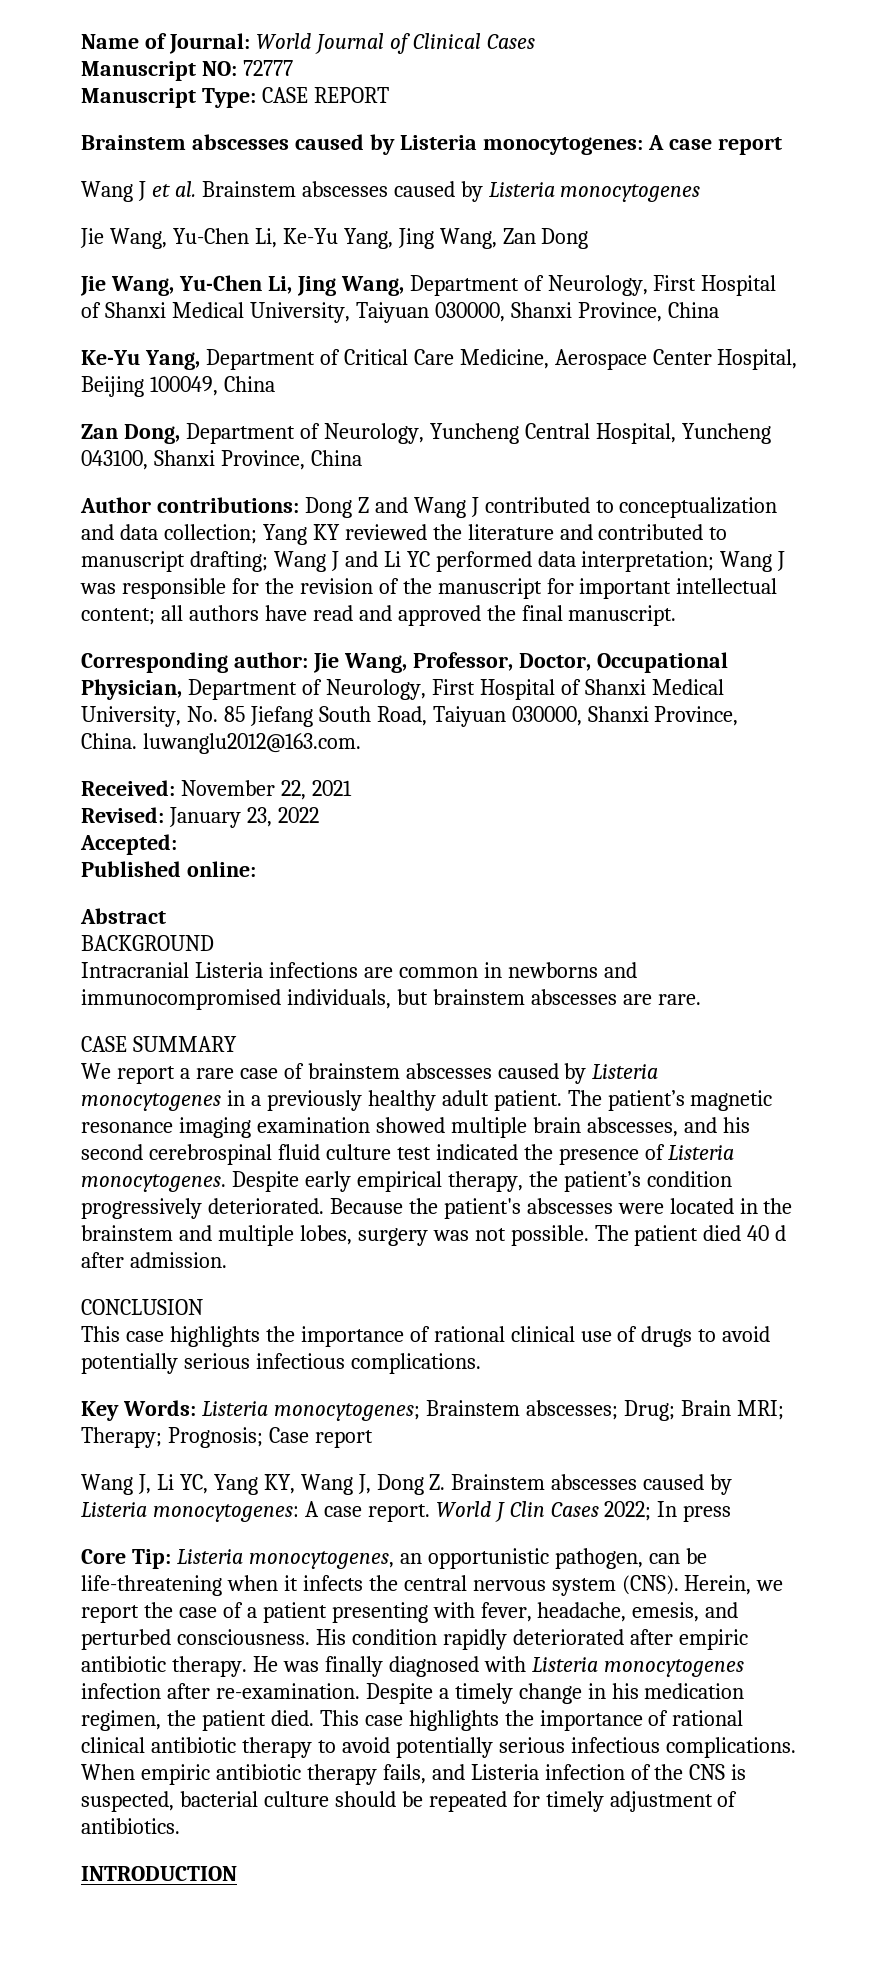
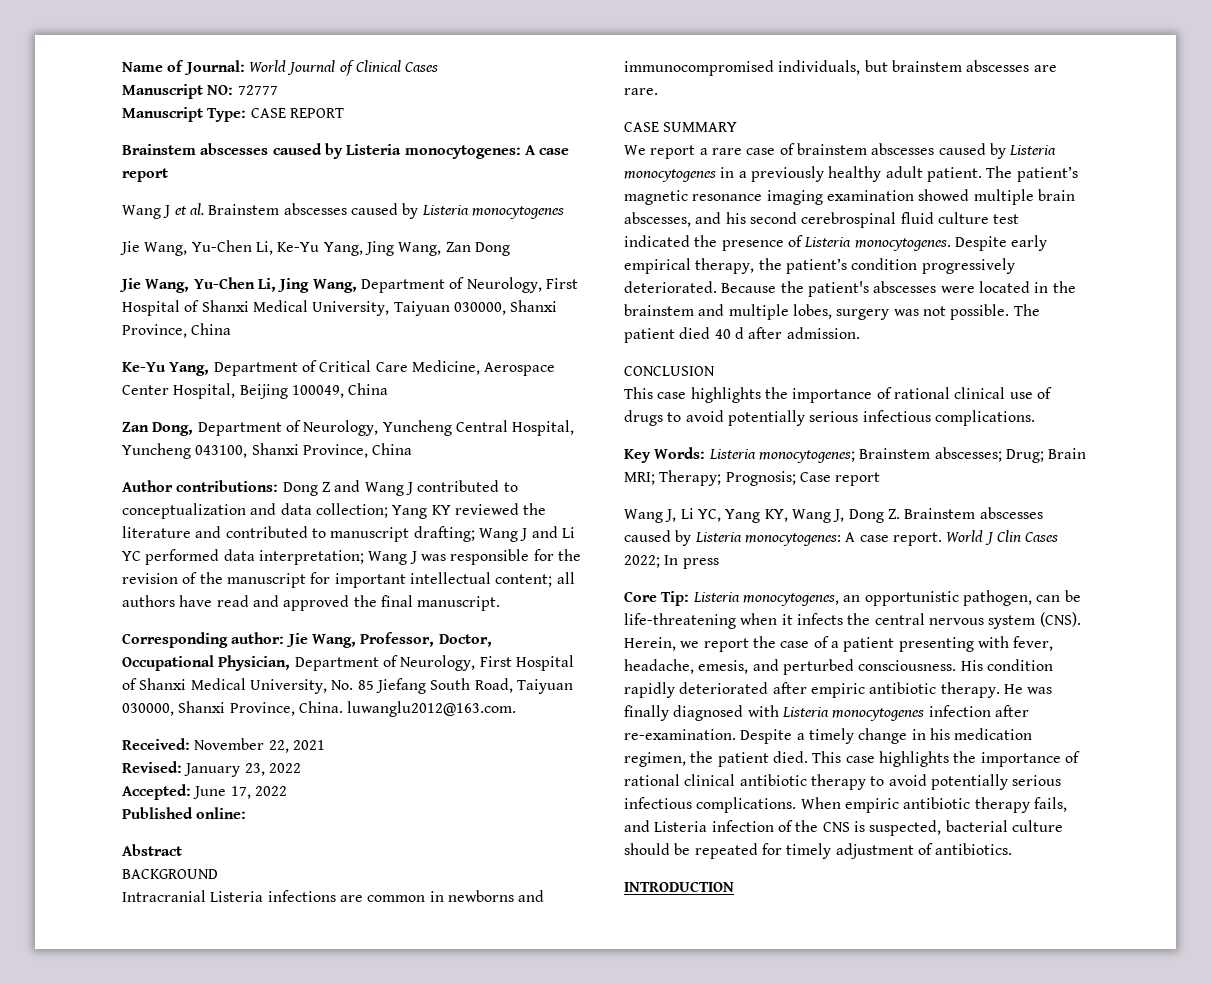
(177, 844) none -> [193,786,287,799] June 17, 2022

